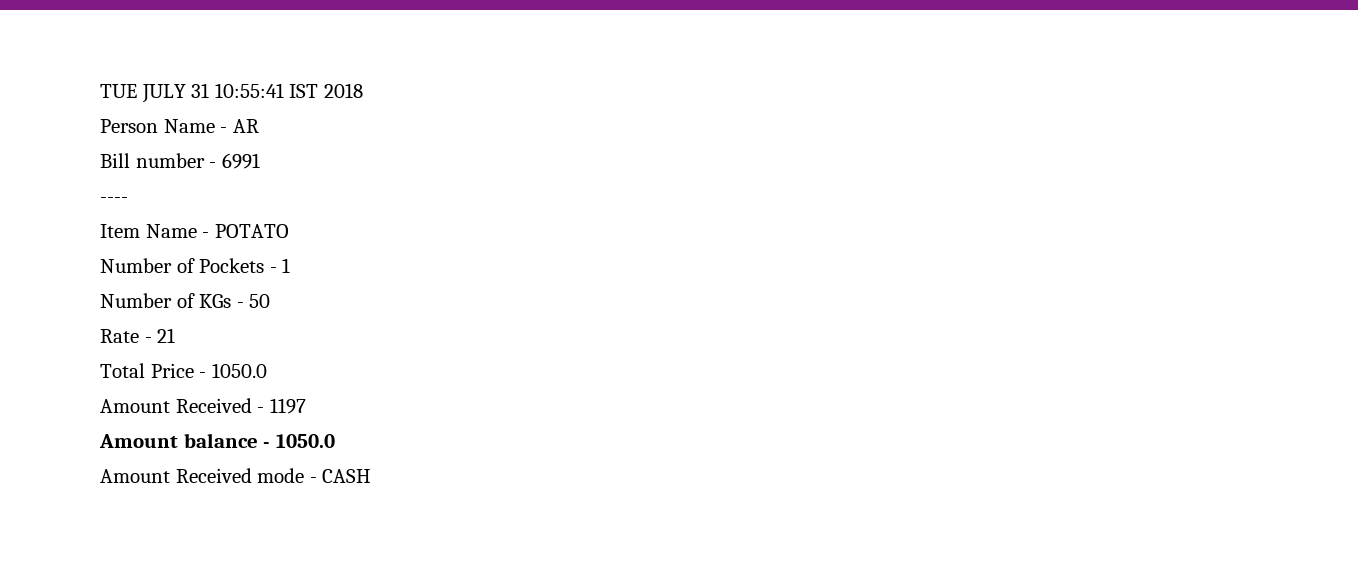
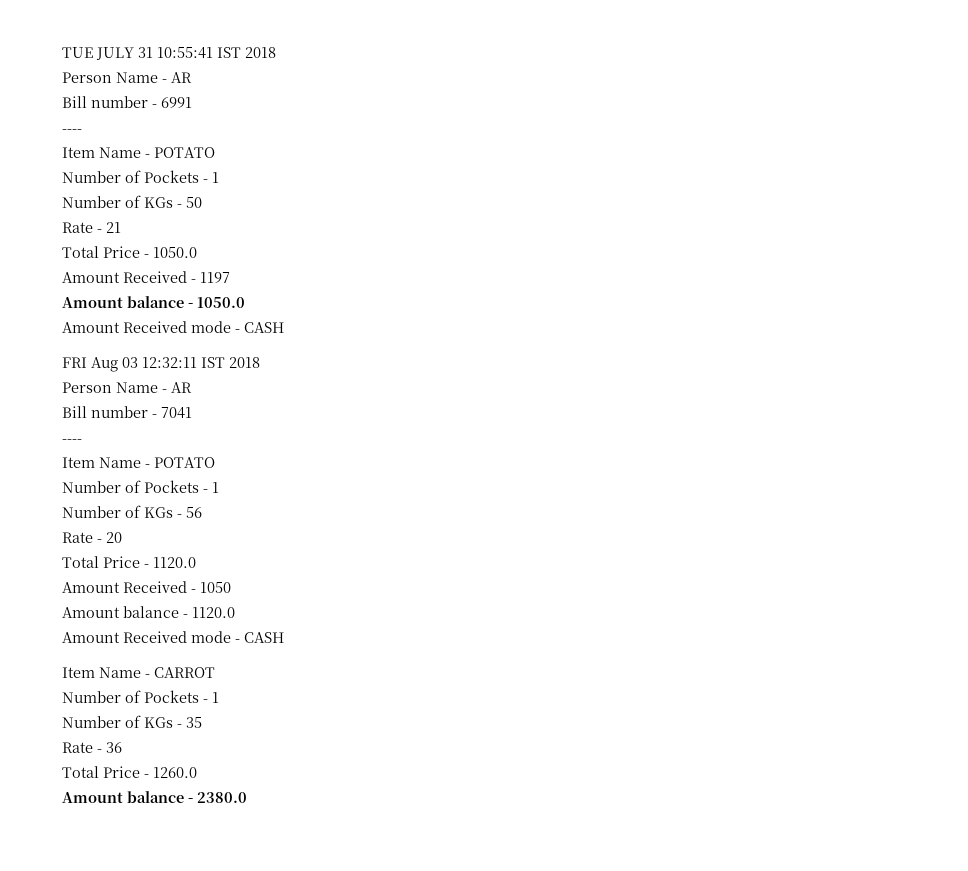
(372, 476) none -> [62,357,260,372] [62,382,192,393] [62,406,192,419] [62,439,82,443] [62,457,215,468] [62,480,219,493] [62,505,202,518] [62,532,122,543] [62,556,196,568] [62,581,231,593] [62,606,235,618] [62,631,284,643] [62,667,215,678] [62,690,219,703] [62,715,202,728] [62,742,122,753] [62,766,197,778] [62,791,247,803] // FRI Aug 03 12:32:11 IST 2018 // Person Name - AR // Bill number - 7041 // ---- // Item Name - POTATO // Number of Pockets - 1 // Number of KGs - 56 // Rate - 20 // Total Price - 1120.0 // Amount Received - 1050 // Amount balance - 1120.0 // Amount Received mode - CASH // Item Name - CARROT // Number of Pockets - 1 // Number of KGs - 35 // Rate - 36 // Total Price - 1260.0 // Amount balance - 2380.0

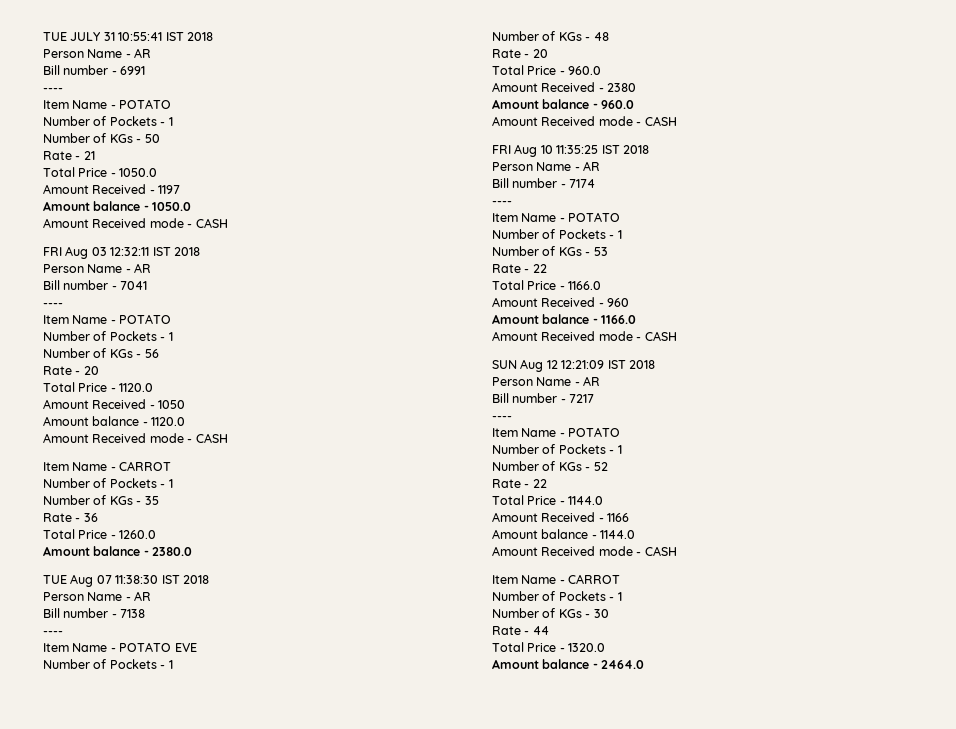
(247, 797) none -> [43,574,209,587] [43,591,152,601] [43,608,146,618] [43,631,63,635] [43,642,197,652] [43,659,173,669] [492,31,609,41] [492,49,548,58] [492,65,602,75] [492,82,637,92] [492,99,635,109] [492,116,677,126] [492,144,649,157] [492,161,601,171] [492,178,596,188] [492,201,512,205] [492,212,621,222] [492,229,622,239] [492,246,608,256] [492,264,547,273] [492,280,602,290] [492,297,630,307] [492,314,637,324] [492,331,677,341] [492,359,655,372] [492,376,601,386] [492,393,595,403] [492,416,512,420] [492,427,621,437] [492,444,622,454] [492,461,608,471] [492,479,547,488] [492,495,604,505] [492,512,630,522] [492,529,636,539] [492,546,677,556] [492,574,621,584] [492,591,622,601] [492,608,609,618] [492,626,549,635] [492,642,606,652] [492,659,645,669] // TUE Aug 07 11:38:30 IST 2018 // Person Name - AR // Bill number - 7138 // ---- // Item Name - POTATO EVE // Number of Pockets - 1 // Number of KGs - 48 // Rate - 20 // Total Price - 960.0 // Amount Received - 2380 // Amount balance - 960.0 // Amount Received mode - CASH // FRI Aug 10 11:35:25 IST 2018 // Person Name - AR // Bill number - 7174 // ---- // Item Name - POTATO // Number of Pockets - 1 // Number of KGs - 53 // Rate - 22 // Total Price - 1166.0 // Amount Received - 960 // Amount balance - 1166.0 // Amount Received mode - CASH // SUN Aug 12 12:21:09 IST 2018 // Person Name - AR // Bill number - 7217 // ---- // Item Name - POTATO // Number of Pockets - 1 // Number of KGs - 52 // Rate - 22 // Total Price - 1144.0 // Amount Received - 1166 // Amount balance - 1144.0 // Amount Received mode - CASH // Item Name - CARROT // Number of Pockets - 1 // Number of KGs - 30 // Rate - 44 // Total Price - 1320.0 // Amount balance - 2464.0

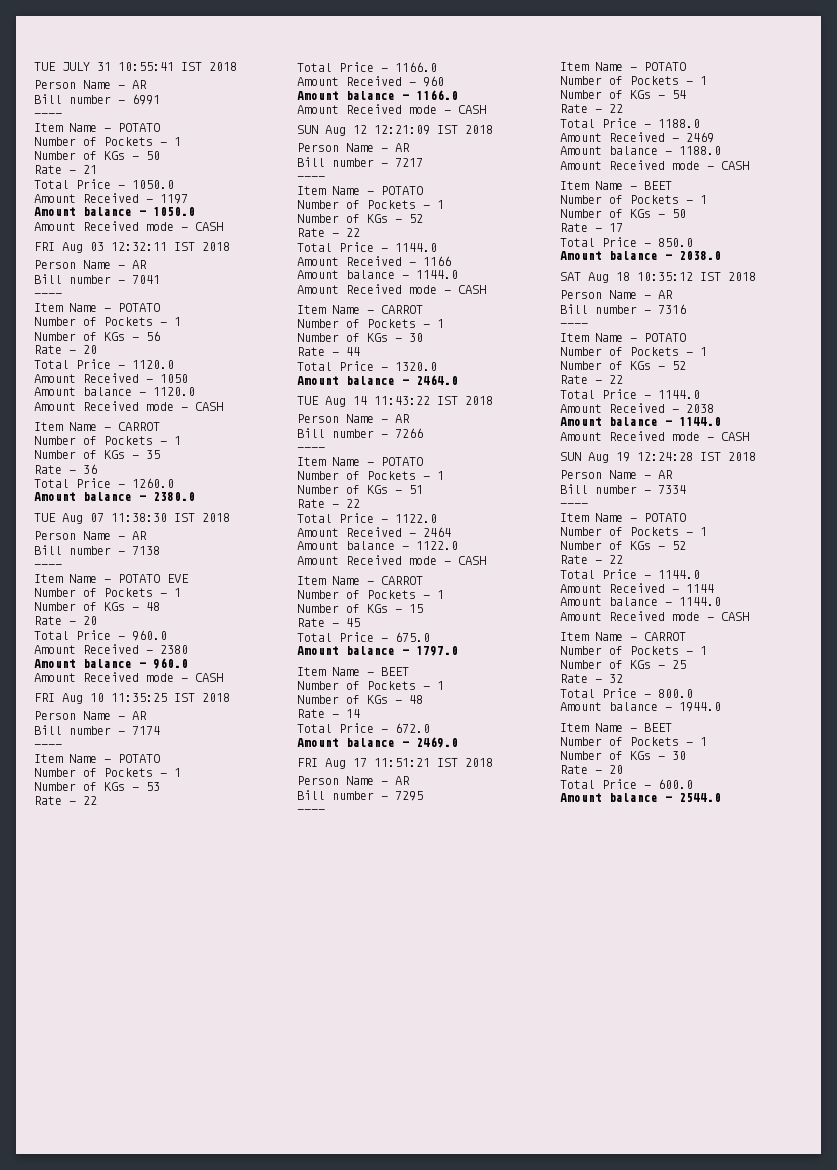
(645, 664) none -> [297,396,493,407] [297,414,410,423] [297,428,423,438] [297,447,325,451] [297,457,423,466] [297,471,444,480] [297,485,423,494] [297,499,360,508] [297,513,437,523] [297,527,451,537] [297,541,458,550] [297,555,486,565] [297,576,423,585] [297,590,444,599] [297,604,423,613] [297,618,360,627] [297,632,430,642] [297,646,458,656] [297,667,409,676] [297,681,444,690] [297,695,423,704] [297,709,360,718] [297,723,430,733] [297,737,458,748] [297,758,493,769] [297,776,410,785] [297,790,423,801] [297,809,325,813] [560,62,686,71] [560,76,707,85] [560,90,686,99] [560,104,623,113] [560,118,700,128] [560,132,714,143] [560,146,721,155] [560,160,749,170] [560,181,672,190] [560,195,707,204] [560,209,686,218] [560,223,623,232] [560,237,693,247] [560,251,721,260] [560,272,756,283] [560,290,673,299] [560,304,686,314] [560,323,588,327] [560,333,686,342] [560,347,707,356] [560,361,686,370] [560,375,623,384] [560,389,700,399] [560,403,714,413] [560,417,721,426] [560,431,749,441] [560,452,756,463] [560,470,673,479] [560,484,686,494] [560,503,588,507] [560,513,686,522] [560,527,707,536] [560,541,686,550] [560,555,623,564] [560,569,700,579] [560,583,714,593] [560,597,721,606] [560,611,749,621] [560,632,686,641] [560,646,707,655] [560,660,686,669] [560,674,623,683] [560,688,693,698] [560,702,721,712] [560,723,672,732] [560,737,707,746] [560,751,686,760] [560,765,623,774] [560,779,693,789] [560,793,721,802] // TUE Aug 14 11:43:22 IST 2018 // Person Name - AR // Bill number - 7266 // ---- // Item Name - POTATO // Number of Pockets - 1 // Number of KGs - 51 // Rate - 22 // Total Price - 1122.0 // Amount Received - 2464 // Amount balance - 1122.0 // Amount Received mode - CASH // Item Name - CARROT // Number of Pockets - 1 // Number of KGs - 15 // Rate - 45 // Total Price - 675.0 // Amount balance - 1797.0 // Item Name - BEET // Number of Pockets - 1 // Number of KGs - 48 // Rate - 14 // Total Price - 672.0 // Amount balance - 2469.0 // FRI Aug 17 11:51:21 IST 2018 // Person Name - AR // Bill number - 7295 // ---- // Item Name - POTATO // Number of Pockets - 1 // Number of KGs - 54 // Rate - 22 // Total Price - 1188.0 // Amount Received - 2469 // Amount balance - 1188.0 // Amount Received mode - CASH // Item Name - BEET // Number of Pockets - 1 // Number of KGs - 50 // Rate - 17 // Total Price - 850.0 // Amount balance - 2038.0 // SAT Aug 18 10:35:12 IST 2018 // Person Name - AR // Bill number - 7316 // ---- // Item Name - POTATO // Number of Pockets - 1 // Number of KGs - 52 // Rate - 22 // Total Price - 1144.0 // Amount Received - 2038 // Amount balance - 1144.0 // Amount Received mode - CASH // SUN Aug 19 12:24:28 IST 2018 // Person Name - AR // Bill number - 7334 // ---- // Item Name - POTATO // Number of Pockets - 1 // Number of KGs - 52 // Rate - 22 // Total Price - 1144.0 // Amount Received - 1144 // Amount balance - 1144.0 // Amount Received mode - CASH // Item Name - CARROT // Number of Pockets - 1 // Number of KGs - 25 // Rate - 32 // Total Price - 800.0 // Amount balance - 1944.0 // Item Name - BEET // Number of Pockets - 1 // Number of KGs - 30 // Rate - 20 // Total Price - 600.0 // Amount balance - 2544.0

